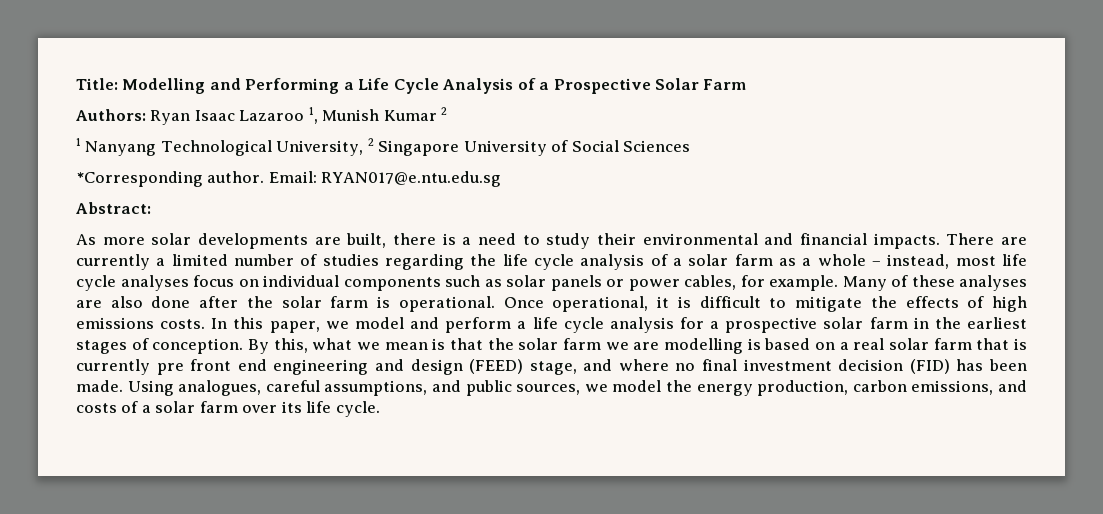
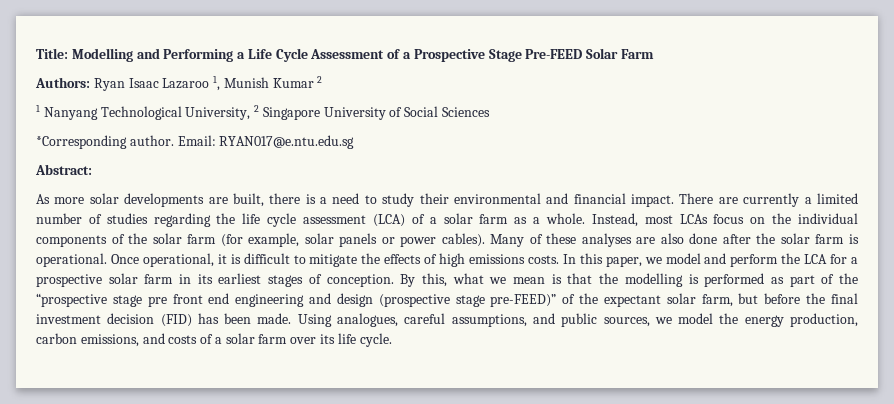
[443,78,514,94] Analysis -> [310,49,385,59] Assessment
(651, 86) none -> [488,49,583,62] Stage Pre-FEED
[873,233,940,249] impacts. -> [631,194,675,207] impact.
[580,254,645,270] analysis -> [303,214,405,227] assessment (LCA)
[817,254,1028,269] [76,275,189,291] whole – instead, most life cycle analyses -> [545,213,708,227] whole. Instead, most LCAs
(259, 283) none -> [772,213,792,224] the
[445,275,502,287] such as -> [111,233,300,247] of the solar farm (for example,
[684,275,838,291] cables, for example. -> [441,233,485,247] cables).
[517,317,674,333] a life cycle analysis -> [781,253,828,264] the LCA
[934,317,961,329] the -> [197,274,213,284] its
[518,338,1027,354] [76,359,150,375] solar farm we are modelling is based on a real solar farm that is currently -> [624,273,858,287] [36,293,142,307] modelling is performed as part of the “prospective stage
[469,359,696,375] (FEED) stage, and where no -> [378,293,826,307] (prospective stage pre-FEED)” of the expectant solar farm, but before the

